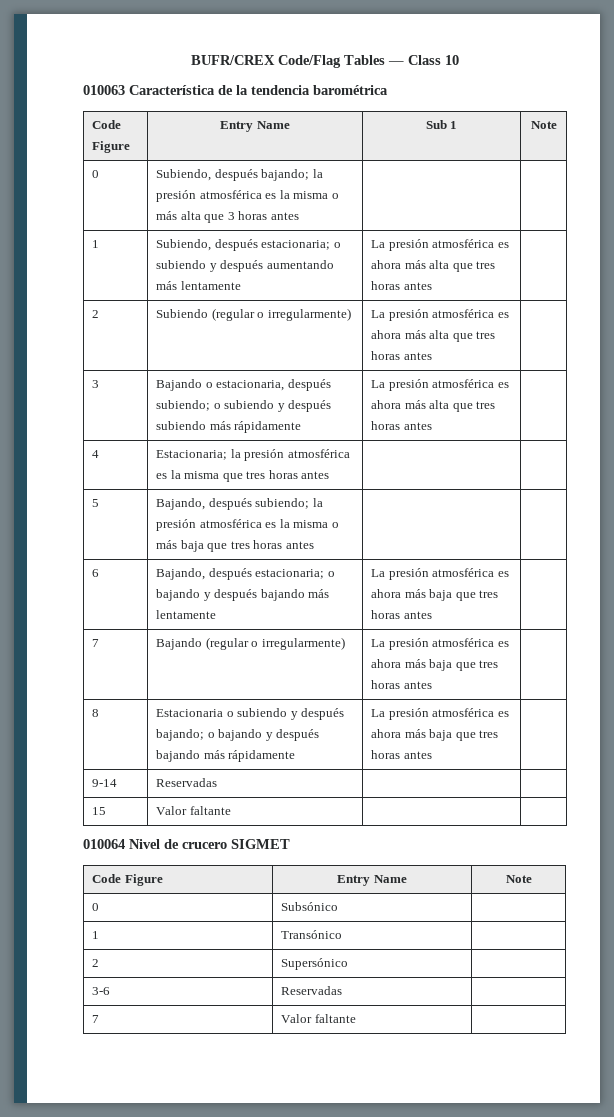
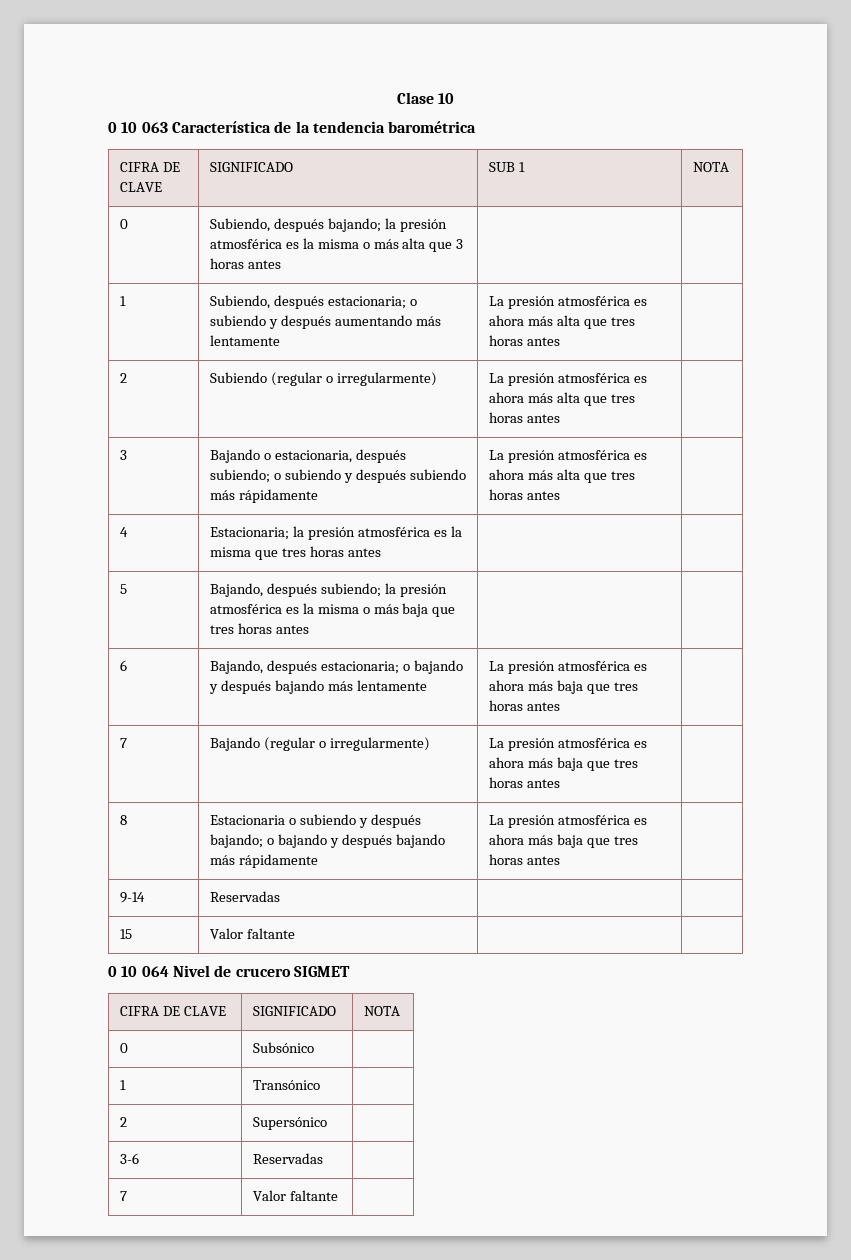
[191,55,459,68] [83,85,125,95] BUFR/CREX Code/Flag Tables — Class 10 // 010063 -> [396,92,455,104] [108,122,168,133] Clase 10 // 0 10 063
[92,120,122,129] [92,141,131,153] [220,121,290,132] [425,120,458,129] [530,121,557,129] Code Figure | Entry Name | Sub 1 | Note -> [119,162,180,172] [119,182,162,192] [209,162,293,172] [488,162,525,172] [692,162,729,172] CIFRA DE CLAVE | SIGNIFICADO | SUB 1 | NOTA
[83,839,125,849] 010064 -> [108,966,169,977] 0 10 064
[92,874,163,886] [337,875,407,886] [505,875,532,883] Code Figure | Entry Name | Note -> [119,1006,226,1016] [252,1006,336,1016] [363,1006,400,1016] CIFRA DE CLAVE | SIGNIFICADO | NOTA

